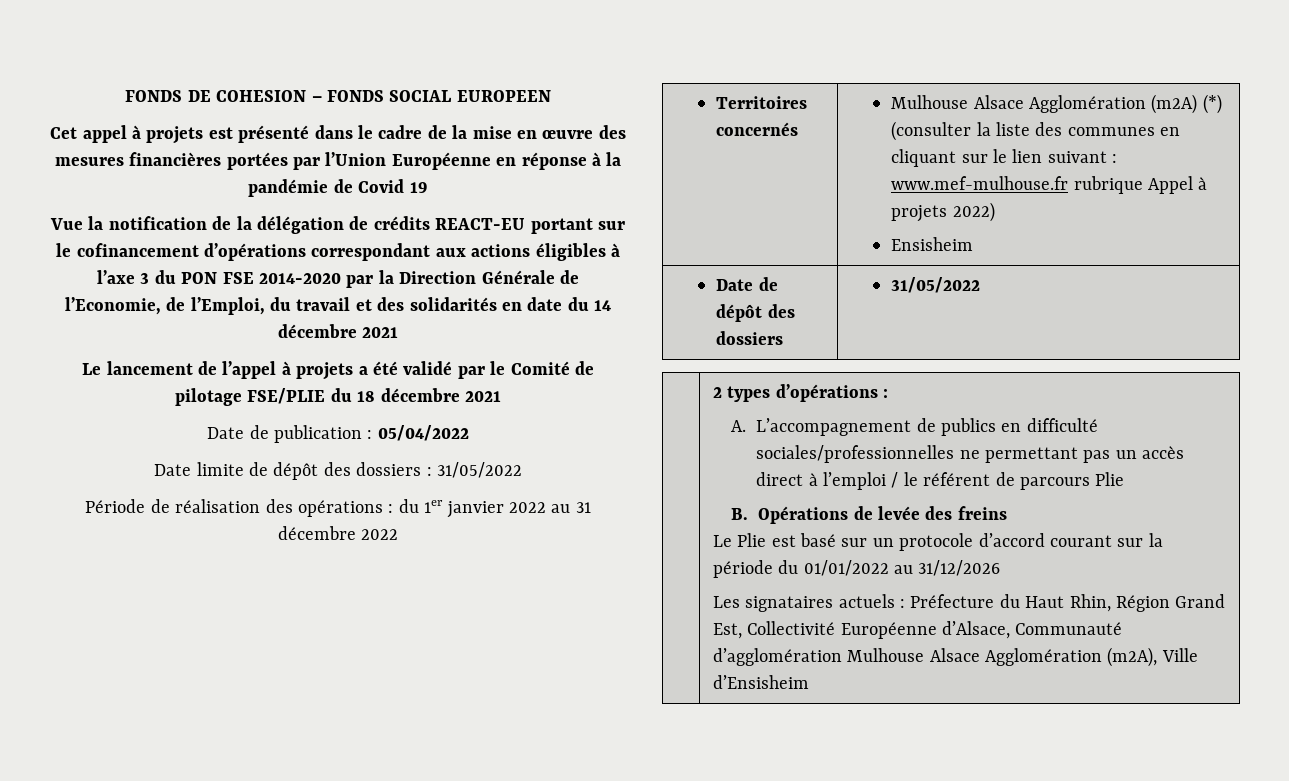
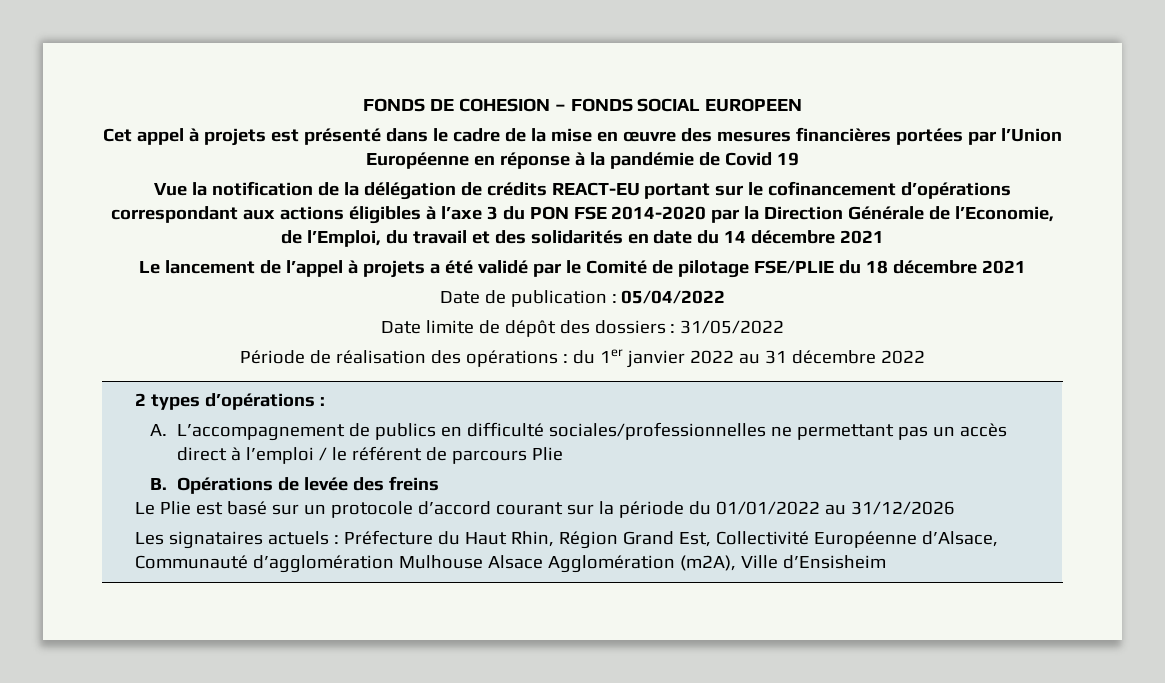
[716,96,808,109] [716,122,799,136] [891,94,1222,114] [891,121,1181,141] [891,149,1118,167] [891,176,1208,194] [891,202,995,222] [891,237,974,251] [716,277,778,291] [716,304,795,322] [716,331,784,345] [891,277,981,293] // Territoires concernés | Mulhouse Alsace Agglomération (m2A) (*) (consulter la liste des communes en cliquant sur le lien suivant : www.mef-mulhouse.fr rubrique Appel à projets 2022) // Ensisheim // Date de dépôt des dossiers | 31/05/2022 -> (925, 357) none

